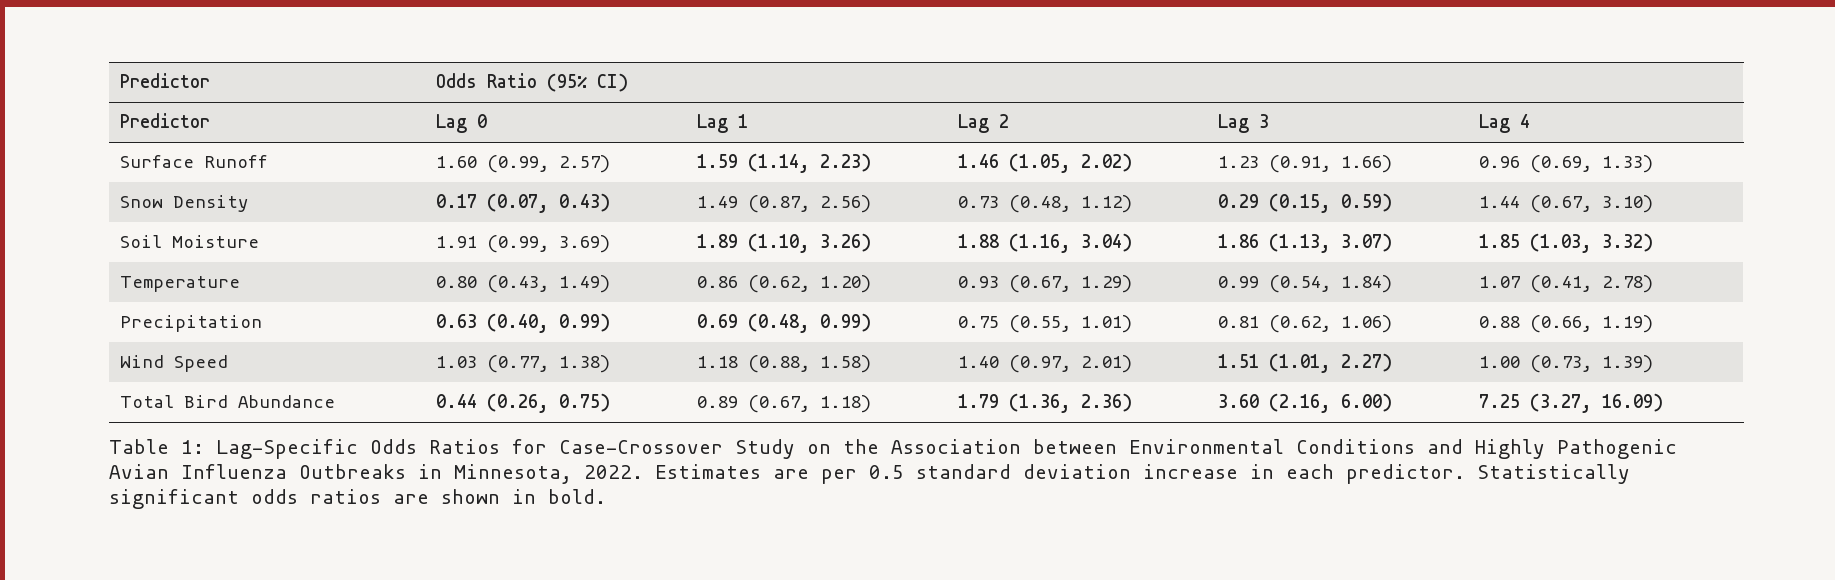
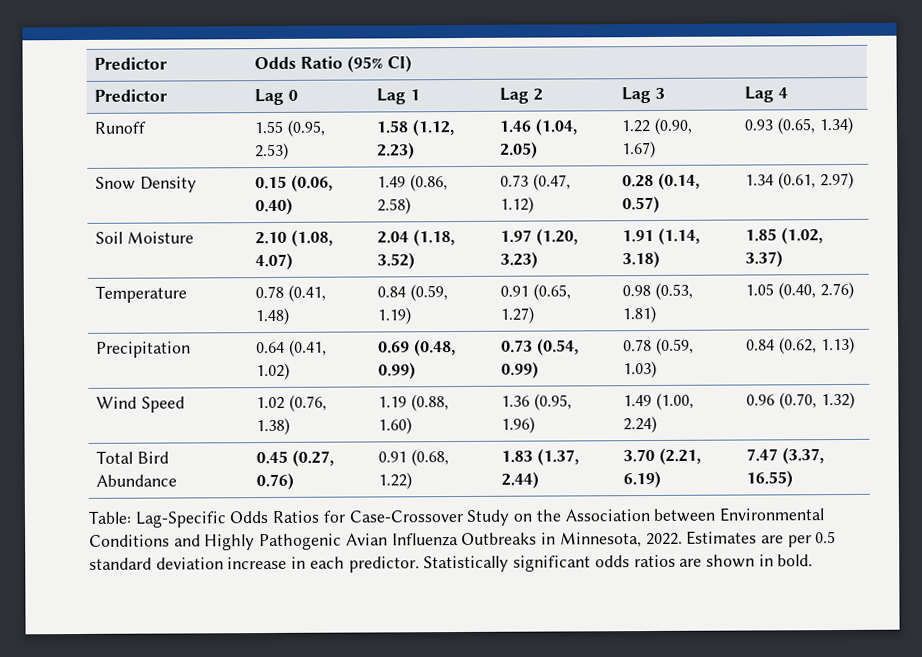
[120,155,195,168] Surface -> (789, 93) none
[436,155,611,173] [697,153,872,173] [958,153,1133,173] [1218,155,1393,173] [1479,155,1654,173] 1.60 (0.99, 2.57) | 1.59 (1.14, 2.23) | 1.46 (1.05, 2.02) | 1.23 (0.91, 1.66) | 0.96 (0.69, 1.33) -> [254,119,326,137] [255,142,290,161] [376,119,455,137] [377,142,416,160] [499,118,578,136] [500,141,539,159] [621,117,693,135] [622,140,657,159] [744,116,853,135] 1.55 (0.95, 2.53) | 1.58 (1.12, 2.23) | 1.46 (1.04, 2.05) | 1.22 (0.90, 1.67) | 0.93 (0.65, 1.34)
[436,193,611,213] [697,195,872,213] [958,195,1072,213] 0.17 (0.07, 0.43) | 1.49 (0.87, 2.56) | 0.73 (0.48, -> [255,174,334,192] [255,197,294,216] [377,174,449,192] [377,197,412,215] [500,173,572,191] 0.15 (0.06, 0.40) | 1.49 (0.86, 2.58) | 0.73 (0.47,
[1218,193,1393,213] [1479,195,1654,213] [120,235,260,248] [436,235,611,253] [697,233,872,253] [958,233,1133,253] [1218,233,1393,253] 0.29 (0.15, 0.59) | 1.44 (0.67, 3.10) // Soil Moisture | 1.91 (0.99, 3.69) | 1.89 (1.10, 3.26) | 1.88 (1.16, 3.04) | 1.86 (1.13, 3.07) -> [622,172,701,190] [622,195,661,214] [745,171,854,190] [95,231,195,244] [255,229,334,247] [255,252,294,271] [377,229,456,247] [377,252,416,270] [500,228,579,246] [500,251,539,269] [622,227,701,245] [622,250,661,269] 0.28 (0.14, 0.57) | 1.34 (0.61, 2.97) // Soil Moisture | 2.10 (1.08, 4.07) | 2.04 (1.18, 3.52) | 1.97 (1.20, 3.23) | 1.91 (1.14, 3.18)
[1530,233,1654,253] (1.03, 3.32) -> [781,227,824,245] [745,250,784,268] (1.02, 3.37)
[436,275,611,293] [697,275,872,293] [958,275,1133,293] [1218,275,1393,293] [1479,275,1654,293] [120,315,263,332] [436,313,611,333] [697,313,872,333] [958,315,1133,333] [1218,315,1393,333] [1479,315,1654,333] 0.80 (0.43, 1.49) | 0.86 (0.62, 1.20) | 0.93 (0.67, 1.29) | 0.99 (0.54, 1.84) | 1.07 (0.41, 2.78) // Precipitation | 0.63 (0.40, 0.99) | 0.69 (0.48, 0.99) | 0.75 (0.55, 1.01) | 0.81 (0.62, 1.06) | 0.88 (0.66, 1.19) -> [255,284,327,302] [255,307,290,326] [377,284,449,302] [377,307,412,325] [500,283,572,301] [500,306,535,324] [622,282,694,300] [622,305,657,324] [745,281,854,300] [96,341,192,358] [256,339,328,357] [256,362,291,381] [378,339,457,357] [378,362,417,380] [501,338,580,356] [501,361,540,379] [623,337,695,355] [623,360,658,379] [746,336,855,355] 0.78 (0.41, 1.48) | 0.84 (0.59, 1.19) | 0.91 (0.65, 1.27) | 0.98 (0.53, 1.81) | 1.05 (0.40, 2.76) // Precipitation | 0.64 (0.41, 1.02) | 0.69 (0.48, 0.99) | 0.73 (0.54, 0.99) | 0.78 (0.59, 1.03) | 0.84 (0.62, 1.13)
[436,355,550,373] 1.03 (0.77, -> [256,394,328,412] 1.02 (0.76,
[697,355,872,373] [958,355,1133,373] [1218,353,1393,373] [1479,355,1654,373] [120,395,336,408] [436,393,611,413] [697,395,872,413] [958,393,1133,413] [1218,393,1393,413] [1479,393,1664,413] [109,439,204,454] 1.18 (0.88, 1.58) | 1.40 (0.97, 2.01) | 1.51 (1.01, 2.27) | 1.00 (0.73, 1.39) // Total Bird Abundance | 0.44 (0.26, 0.75) | 0.89 (0.67, 1.18) | 1.79 (1.36, 2.36) | 3.60 (2.16, 6.00) | 7.25 (3.27, 16.09) // Table 1: -> [378,394,450,412] [378,417,413,435] [501,393,573,411] [501,416,536,434] [623,392,695,410] [623,415,658,434] [746,391,855,410] [96,450,170,464] [96,474,178,487] [256,449,335,467] [256,472,295,491] [378,449,450,467] [378,472,413,490] [501,448,580,466] [501,471,540,489] [623,447,702,465] [623,470,662,489] [746,447,825,465] [746,470,794,488] [88,510,132,524] 1.19 (0.88, 1.60) | 1.36 (0.95, 1.96) | 1.49 (1.00, 2.24) | 0.96 (0.70, 1.32) // Total Bird Abundance | 0.45 (0.27, 0.76) | 0.91 (0.68, 1.22) | 1.83 (1.37, 2.44) | 3.70 (2.21, 6.19) | 7.47 (3.37, 16.55) // Table:

